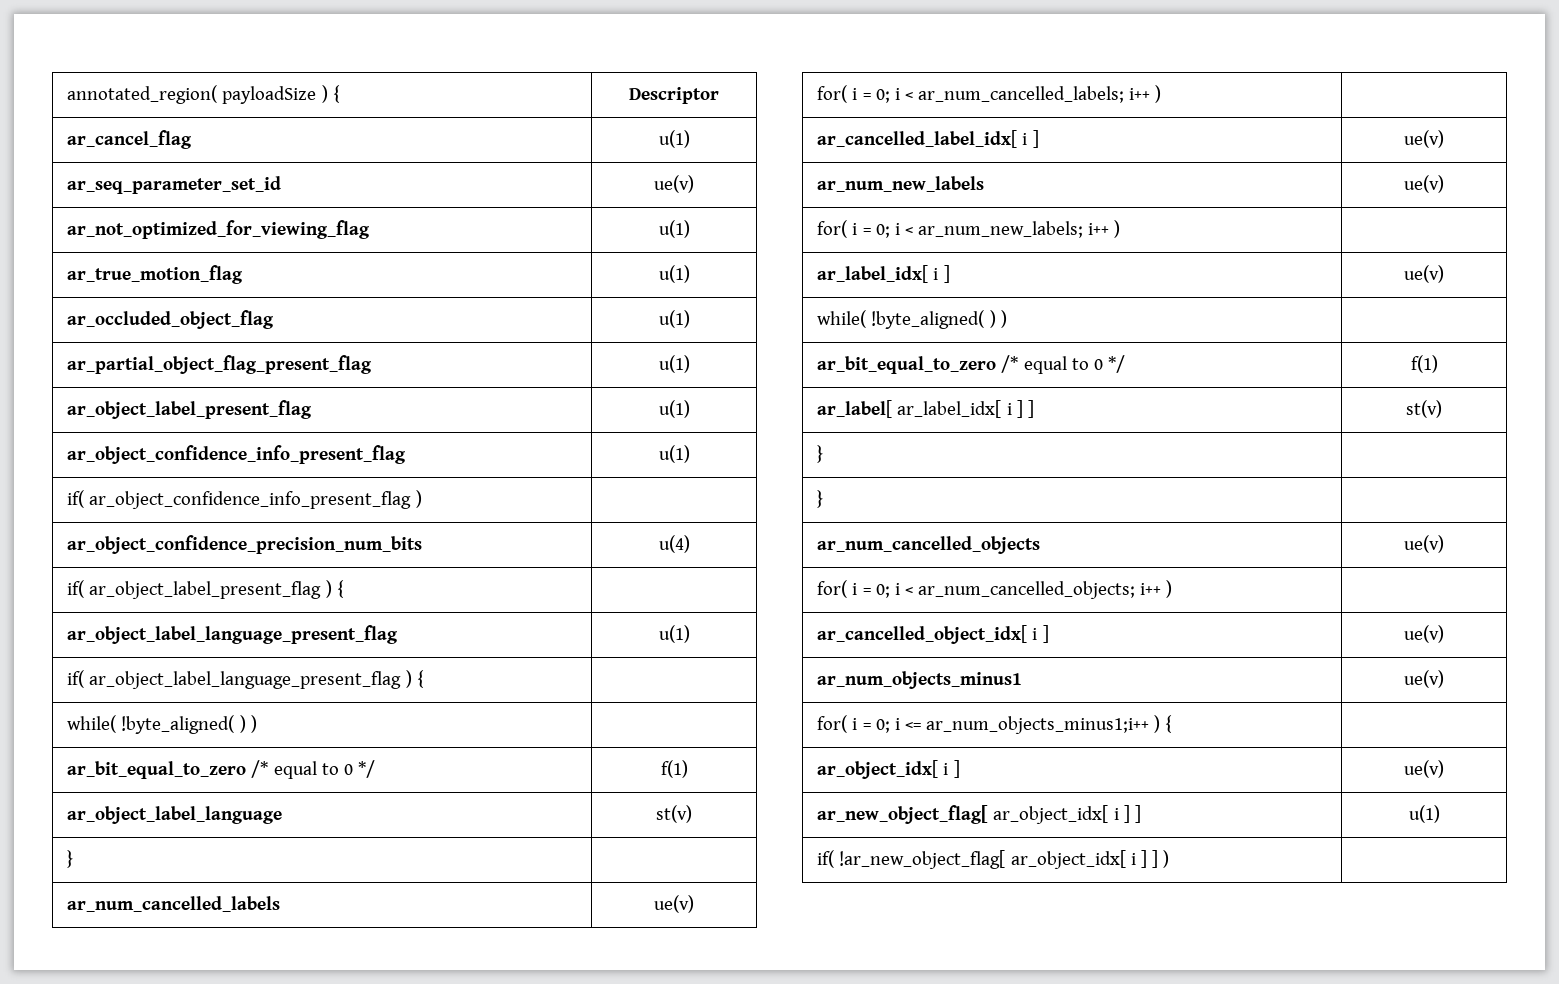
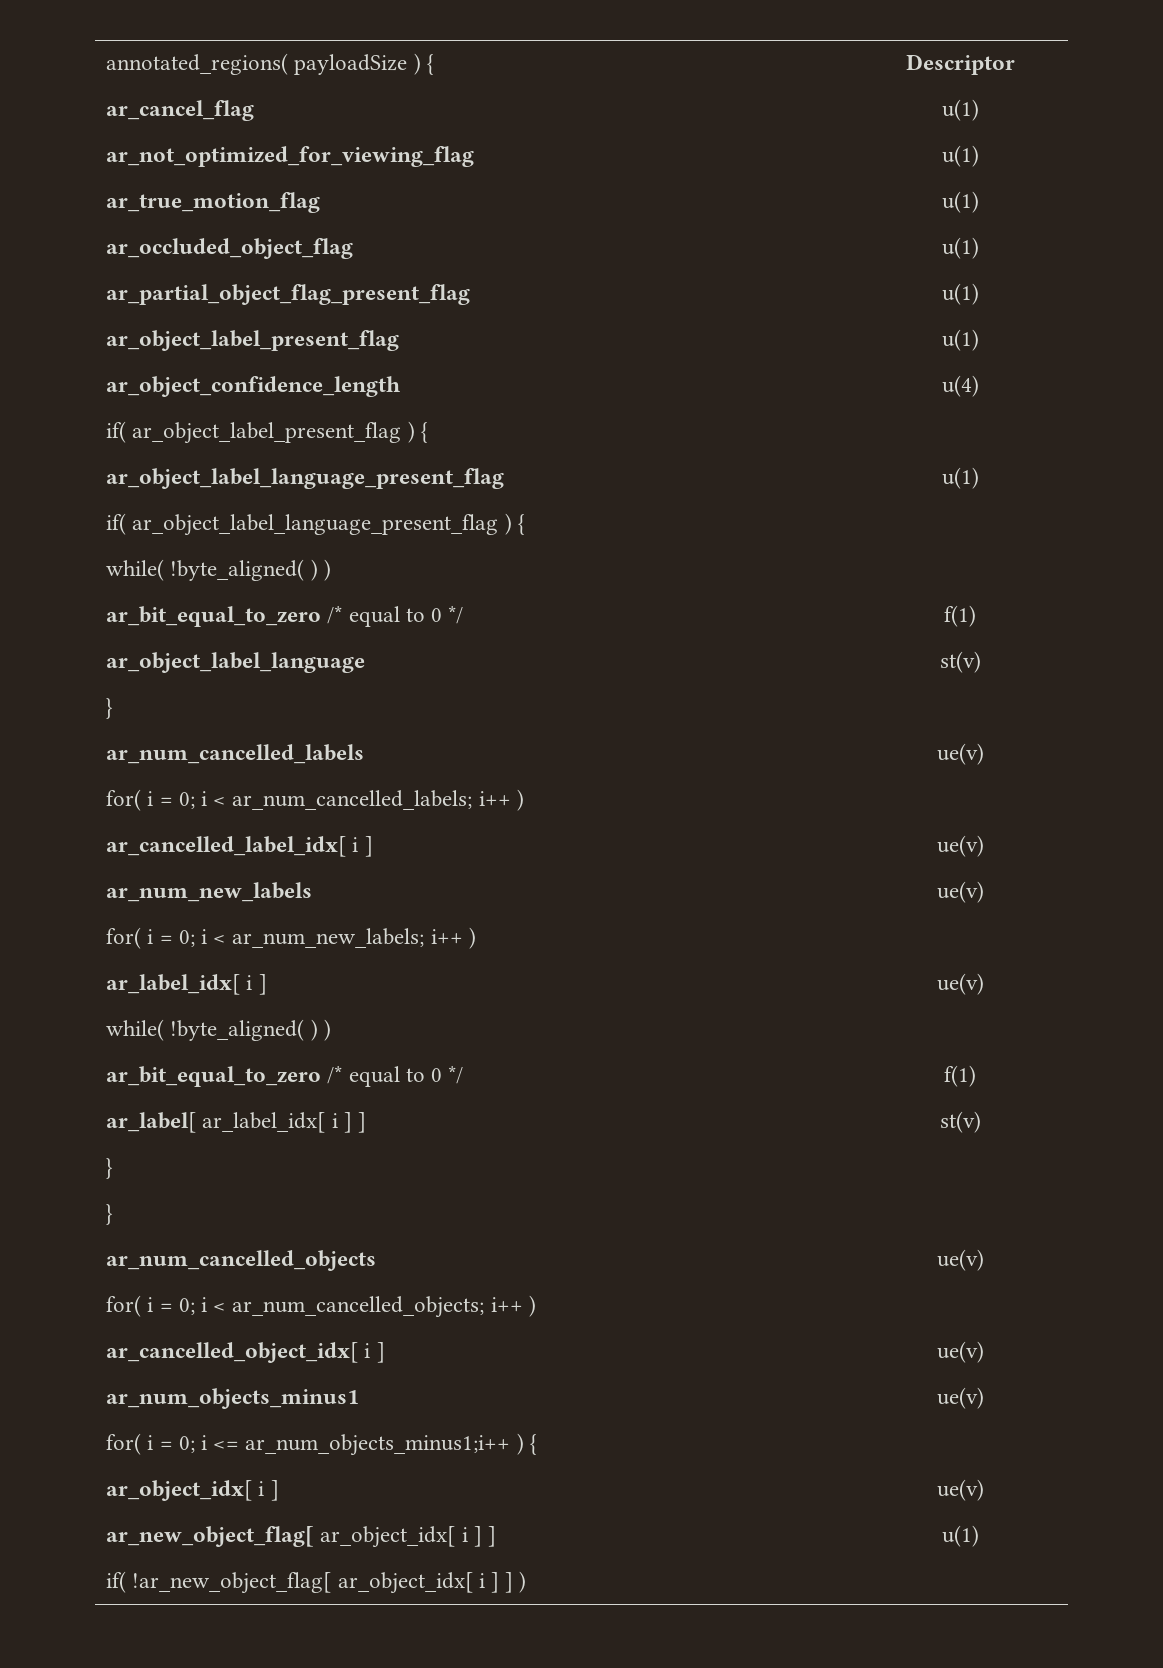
[67,85,218,104] annotated_region( -> [106,53,289,75] annotated_regions(
[67,176,282,194] [654,175,694,193] // ar_seq_parameter_set_id | ue(v) -> (979, 110) none
[67,445,407,464] [658,445,690,463] [67,490,422,509] [67,535,423,554] ar_object_confidence_info_present_flag | u(1) // if( ar_object_confidence_info_present_flag ) | // ar_object_confidence_precision_num_bits -> [106,376,402,397] ar_object_confidence_length

